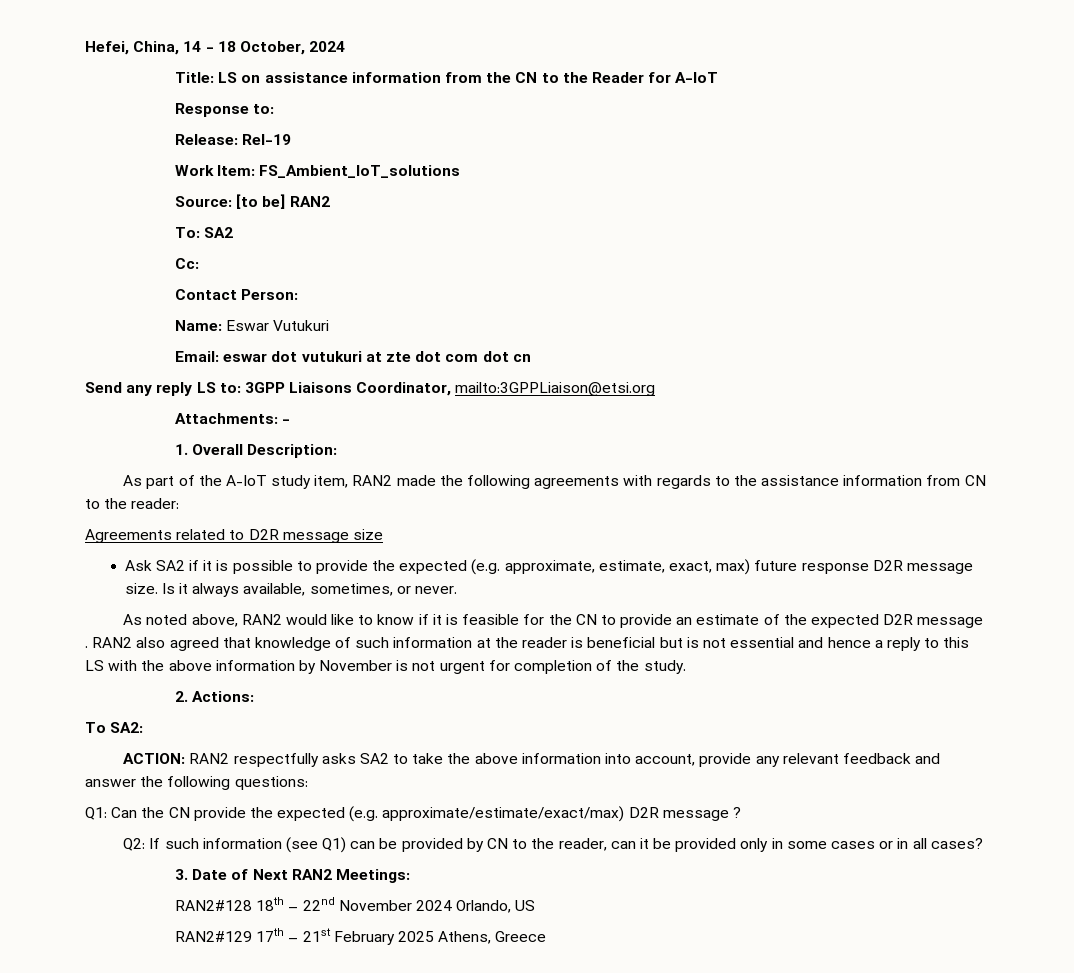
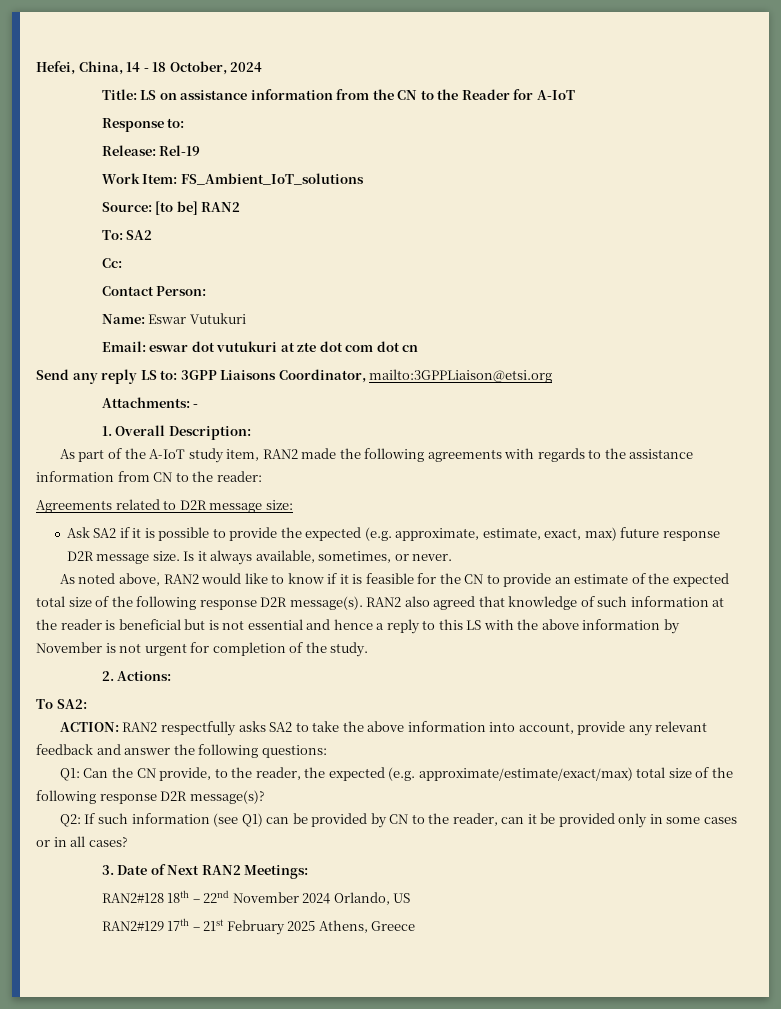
[352,529,383,540] size -> [265,500,293,510] size:
[883,614,984,628] [85,646,88,648] D2R message . -> [36,596,363,610] total size of the following response D2R message(s).
[193,806,742,822] provide the expected (e.g. approximate/estimate/exact/max) D2R message ? -> [159,767,733,781] [36,790,265,804] provide, to the reader, the expected (e.g. approximate/estimate/exact/max) total size of the following response D2R message(s)?

